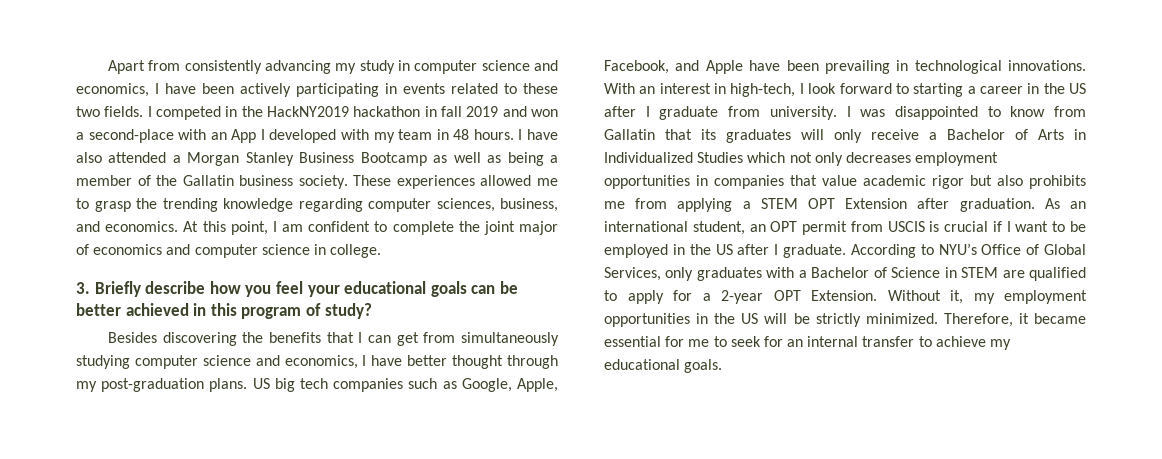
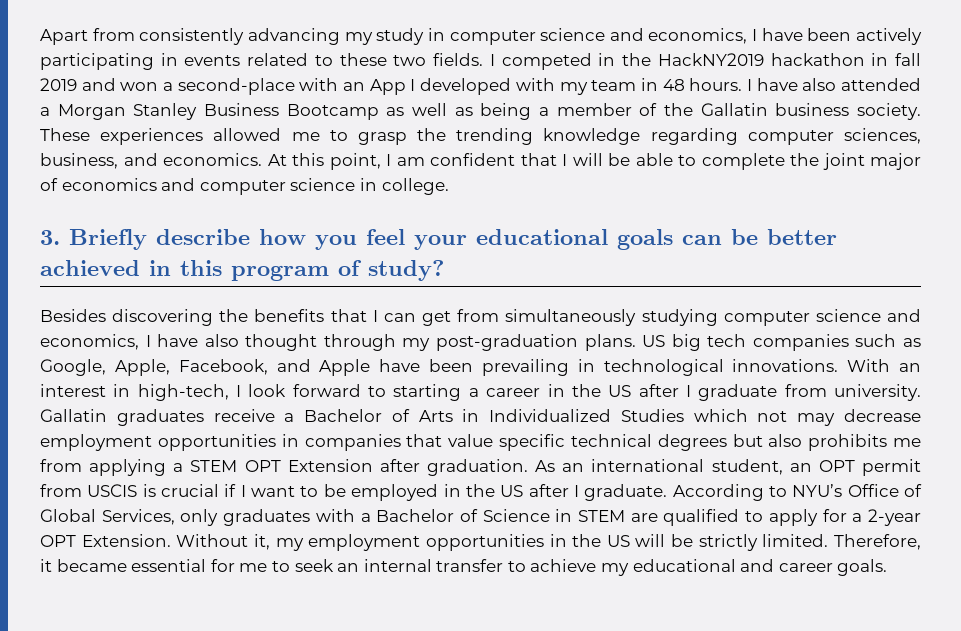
(371, 226) none -> [520,153,673,166] that I will be able
[407,355,448,366] better -> [204,334,239,347] also
[846,106,1086,120] [604,129,862,143] I was disappointed to know from Gallatin that its graduates will only -> [40,409,204,426] Gallatin graduates
[814,152,911,166] only decreases -> [797,409,921,426] may decrease
[863,175,964,189] academic rigor -> [498,434,727,451] specific technical degrees
[865,313,938,324] minimized. -> [762,534,829,547] limited.
[763,336,783,347] for -> (334, 565) none
(680, 364) none -> [740,559,833,572] and career

